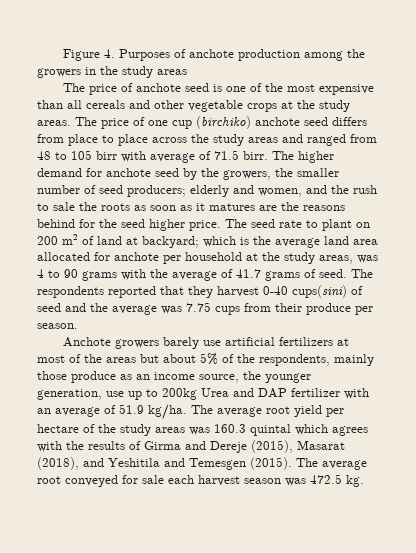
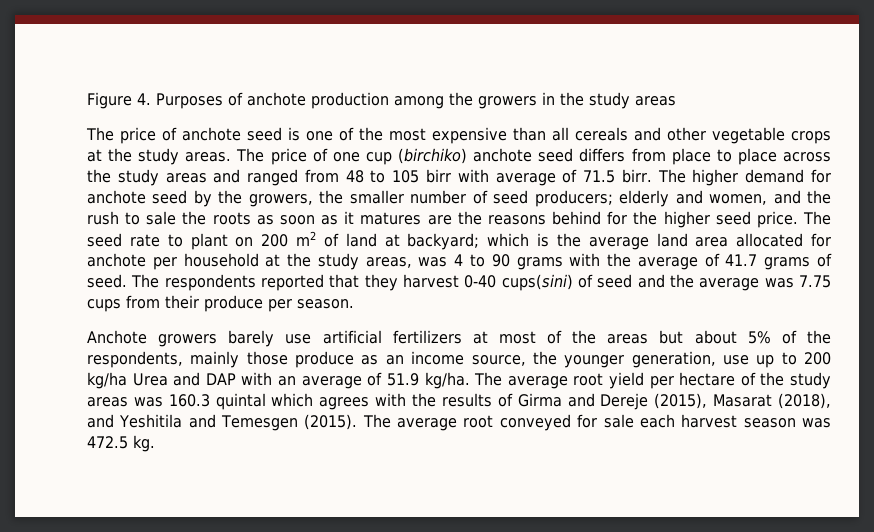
[121,219,185,231] seed higher -> [663,211,751,228] higher seed
[162,388,197,400] 200kg -> [804,352,831,365] [87,372,127,389] 200 kg/ha
[291,388,340,397] fertilizer -> (236, 379) none

